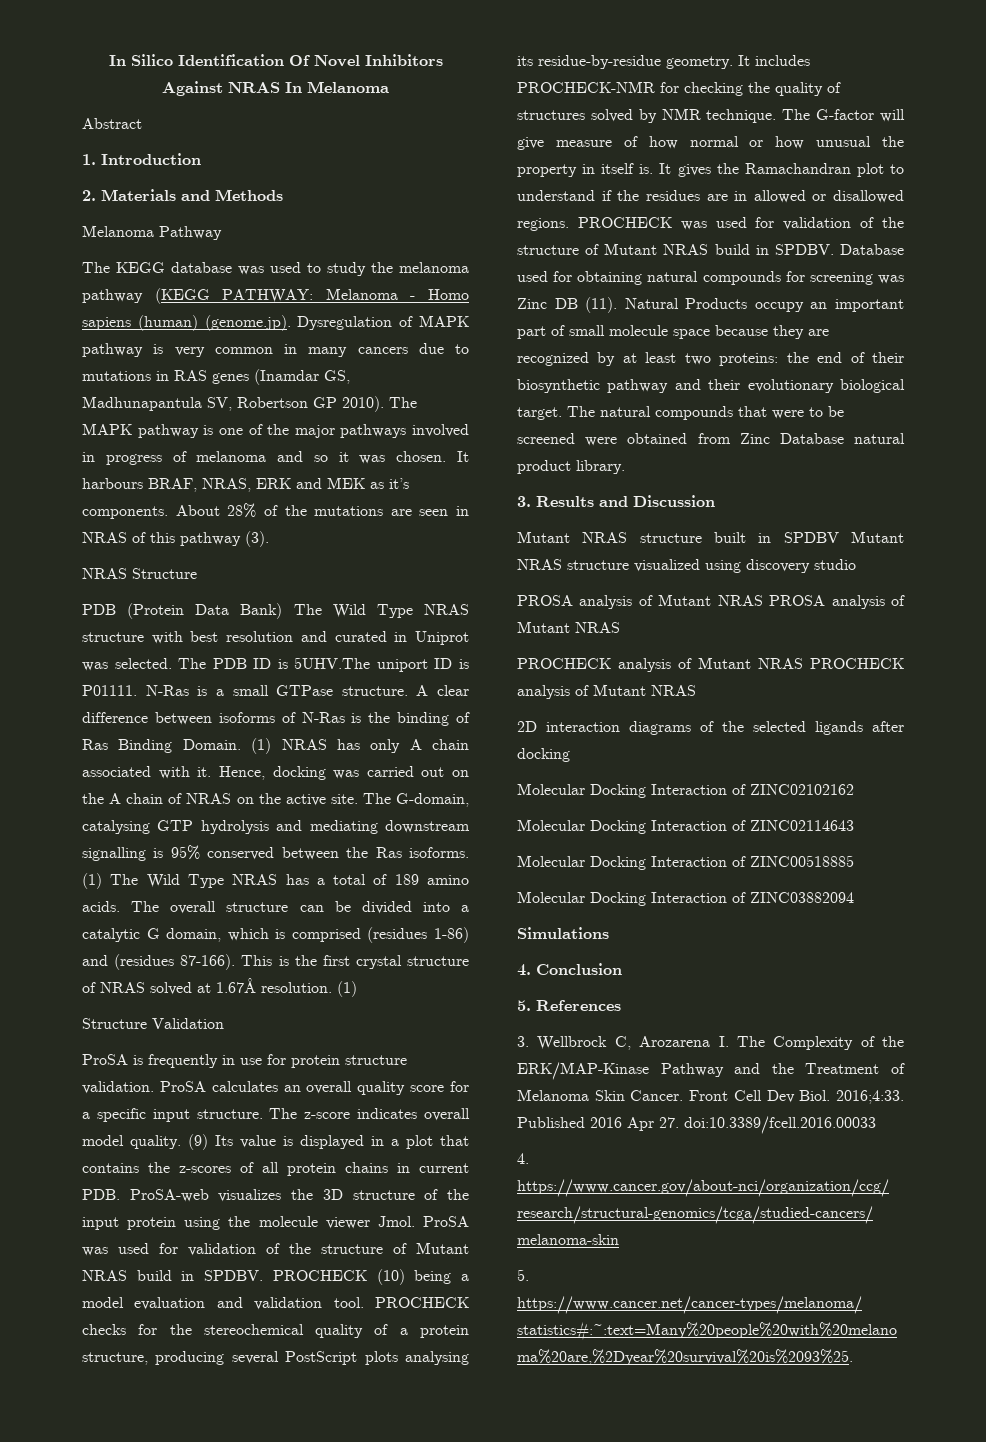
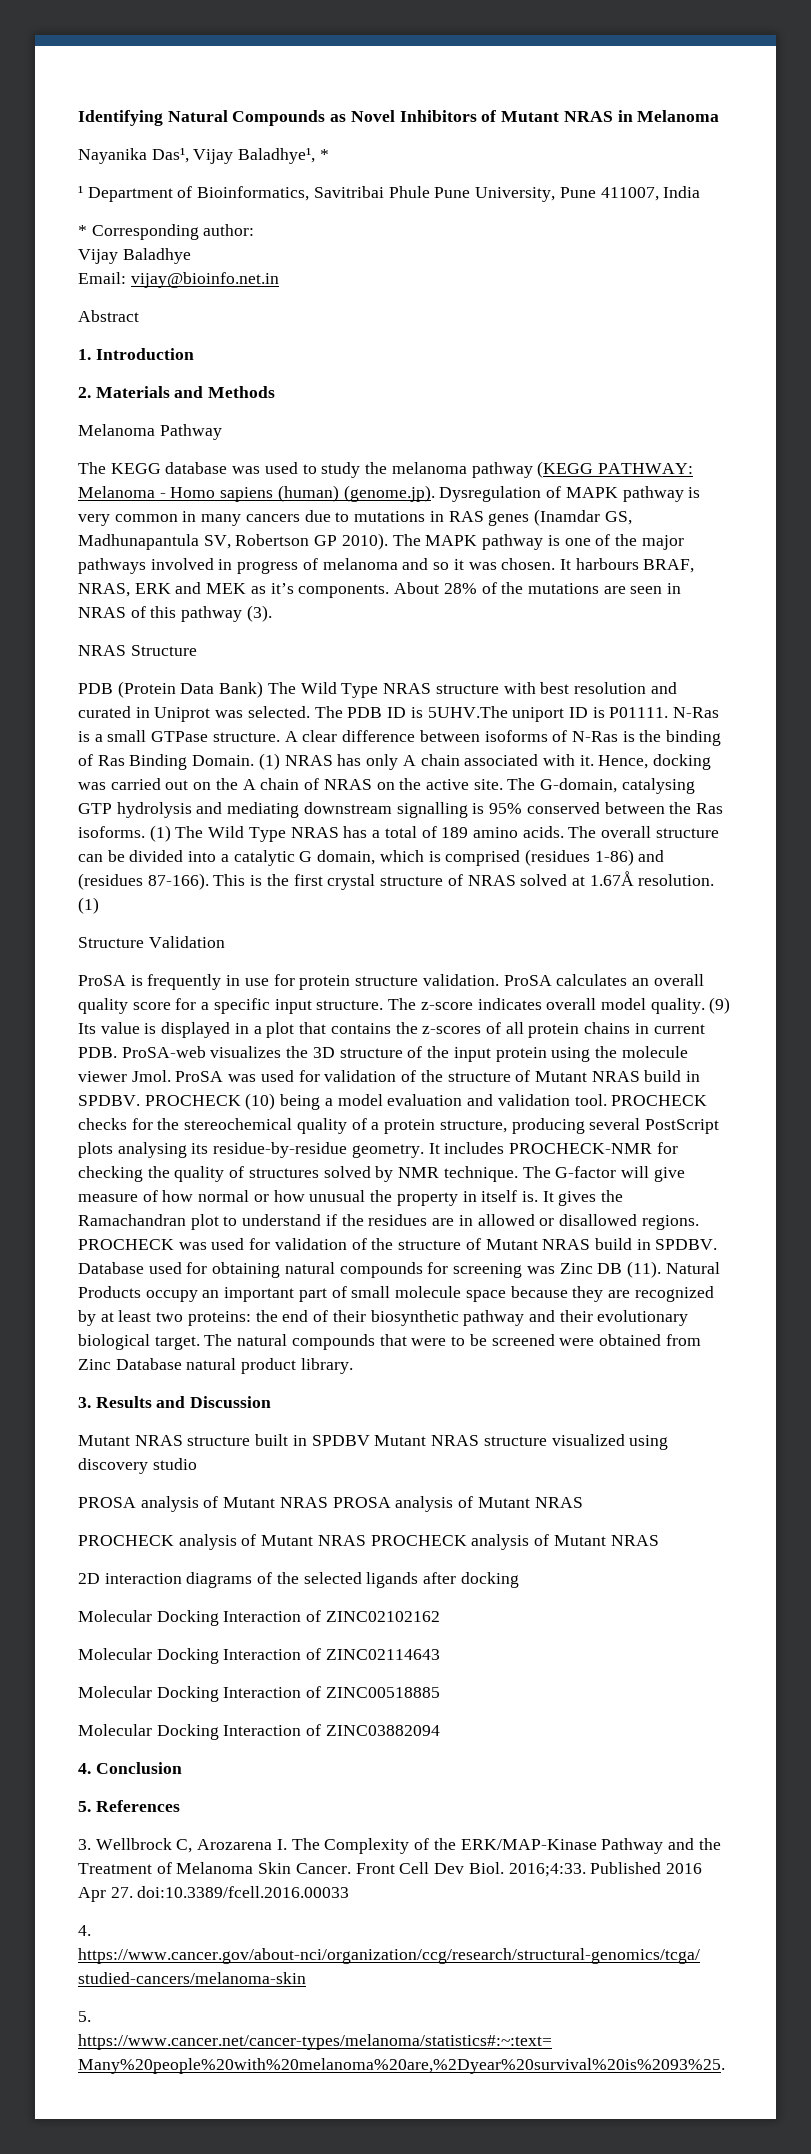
[108,54,443,67] [162,81,389,96] In Silico Identification Of Novel Inhibitors Against NRAS In Melanoma -> [78,110,720,126] [78,148,329,164] [78,186,701,202] [78,224,255,240] [78,248,191,264] [78,272,279,288] Identifying Natural Compounds as Novel Inhibitors of Mutant NRAS in Melanoma // Nayanika Das¹, Vijay Baladhye¹, * // ¹ Department of Bioinformatics, Savitribai Phule Pune University, Pune 411007, India // * Corresponding author: // Vijay Baladhye // Email: vijay@bioinfo.net.in
[517,927,609,939] // Simulations -> (440, 1730) none

